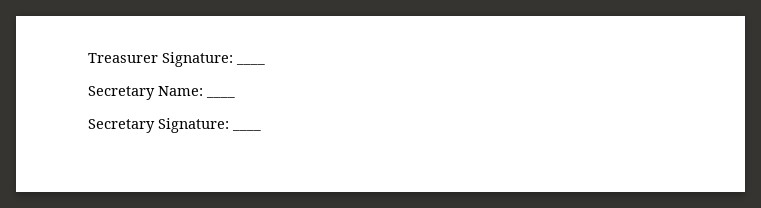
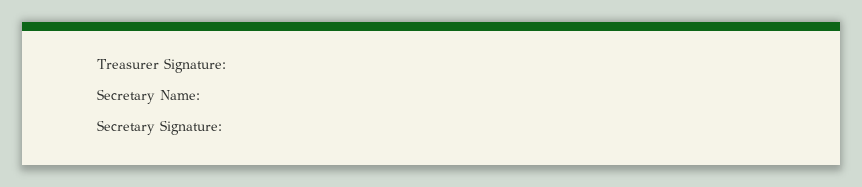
[236,63,265,65] ____ -> (226, 65) none
[206,96,235,98] ____ -> (200, 95) none
[232,129,261,131] ____ -> (222, 127) none

